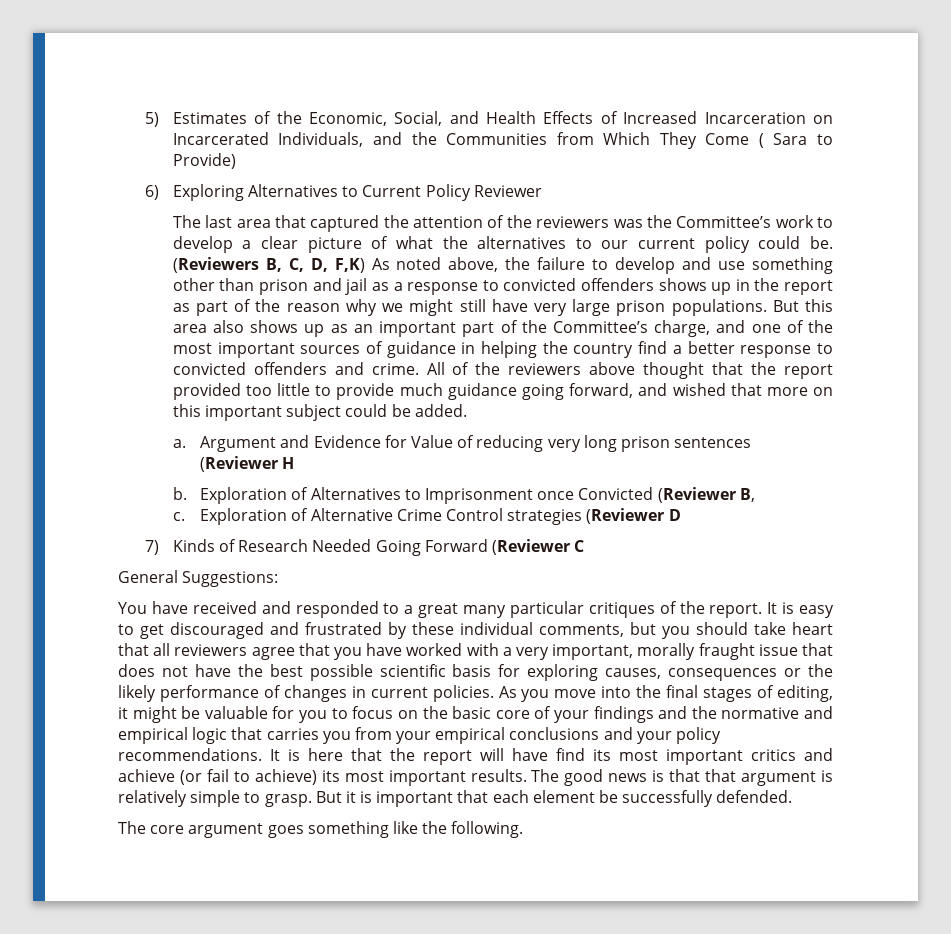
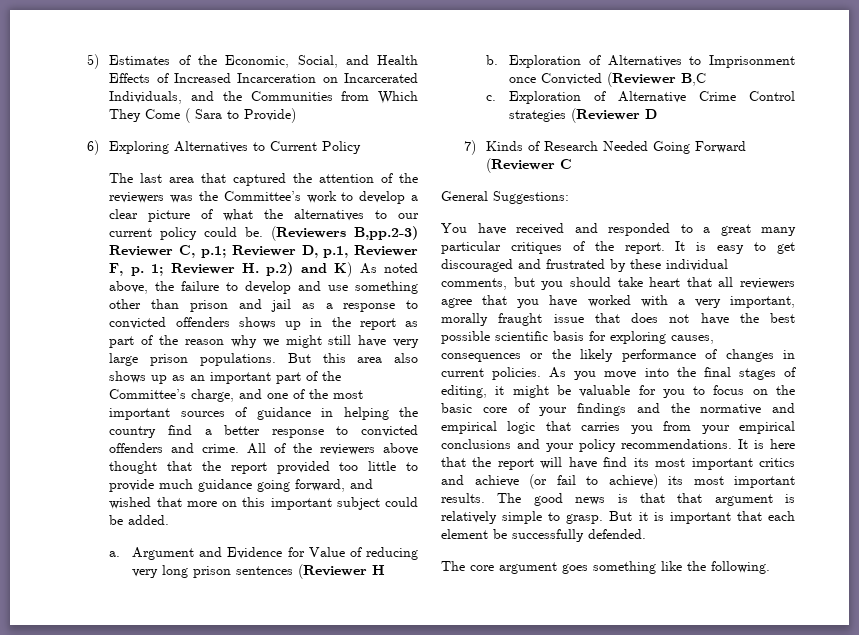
[473,185,542,197] Reviewer -> (362, 147) none
[265,258,365,273] B, C, D, F,K) -> [354,226,418,240] [109,245,418,258] [109,262,353,277] B,pp.2-3) Reviewer C, p.1; Reviewer D, p.1, Reviewer F, p. 1; Reviewer H. p.2) and K)
[739,488,755,502] B, -> [681,73,707,86] B,C

